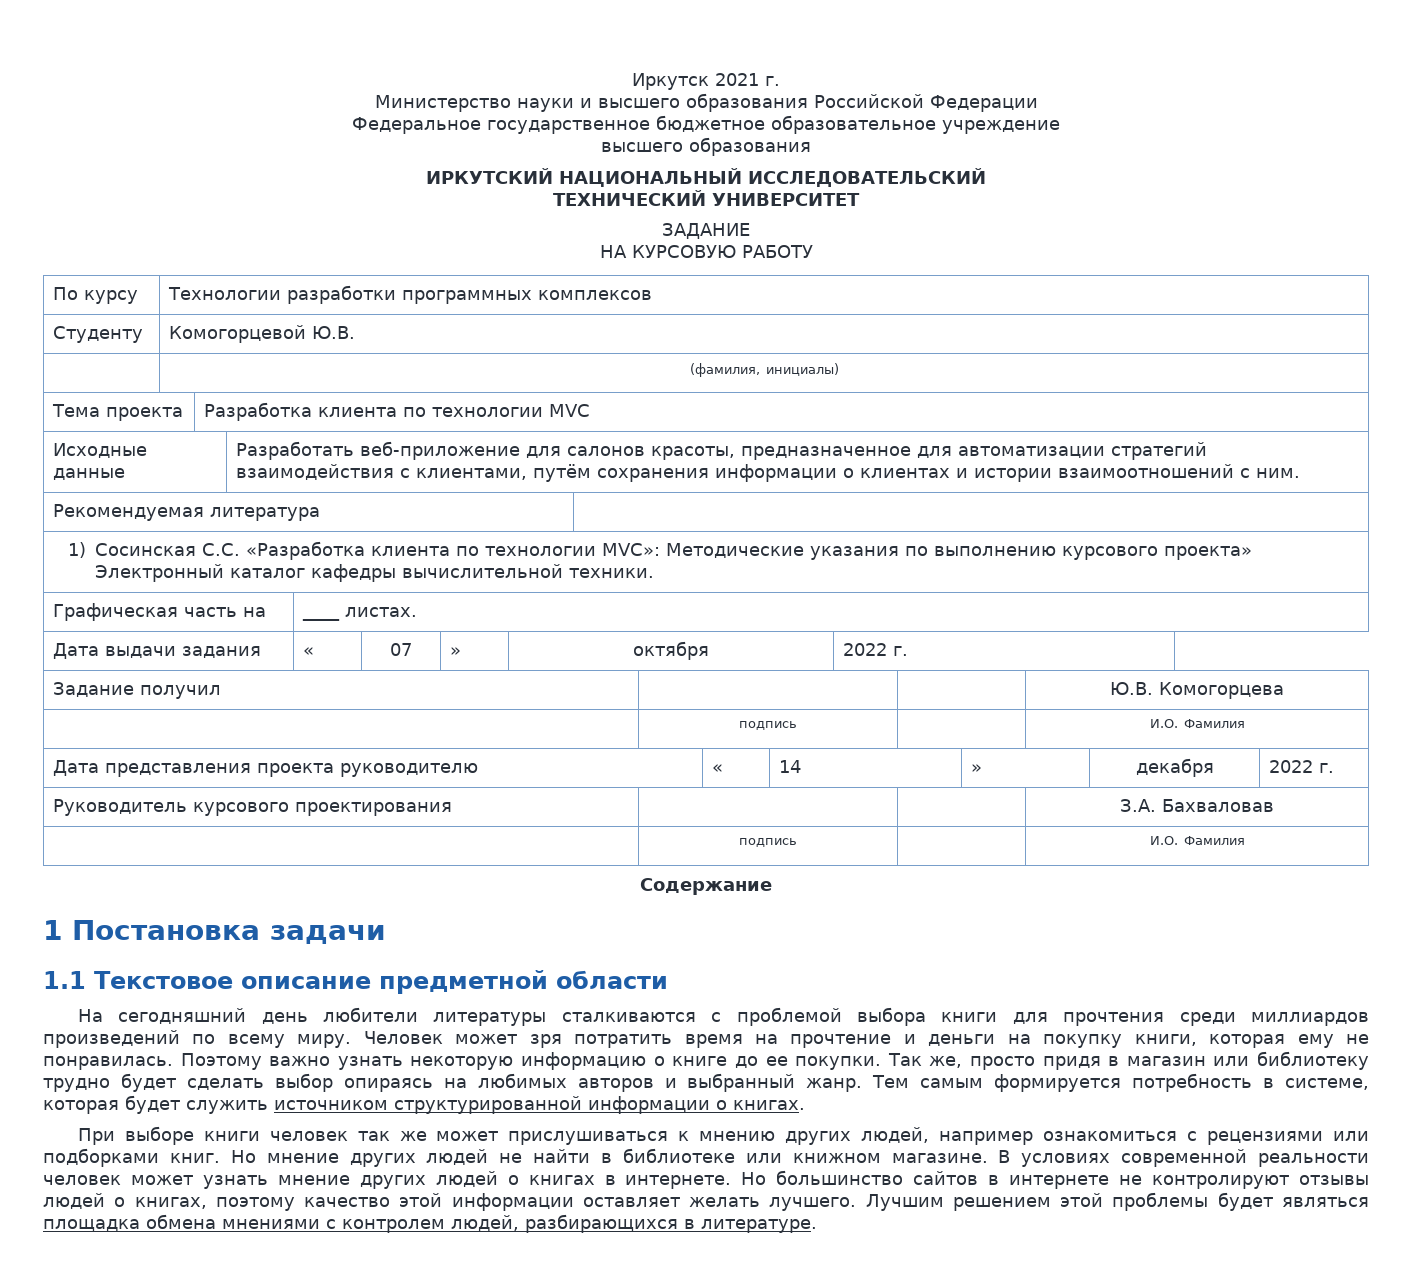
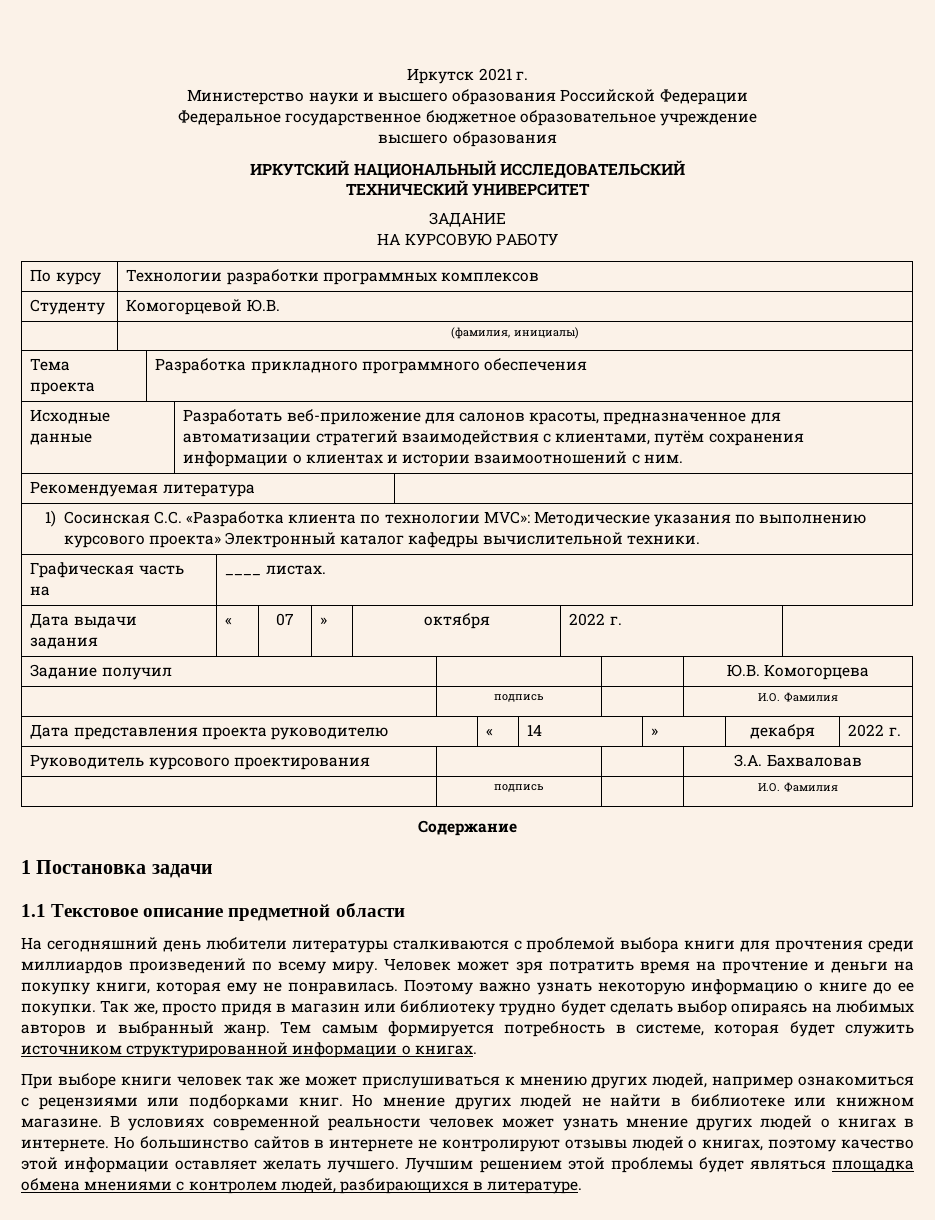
[317,404,590,417] клиента по технологии MVC -> [250,358,587,374] прикладного программного обеспечения

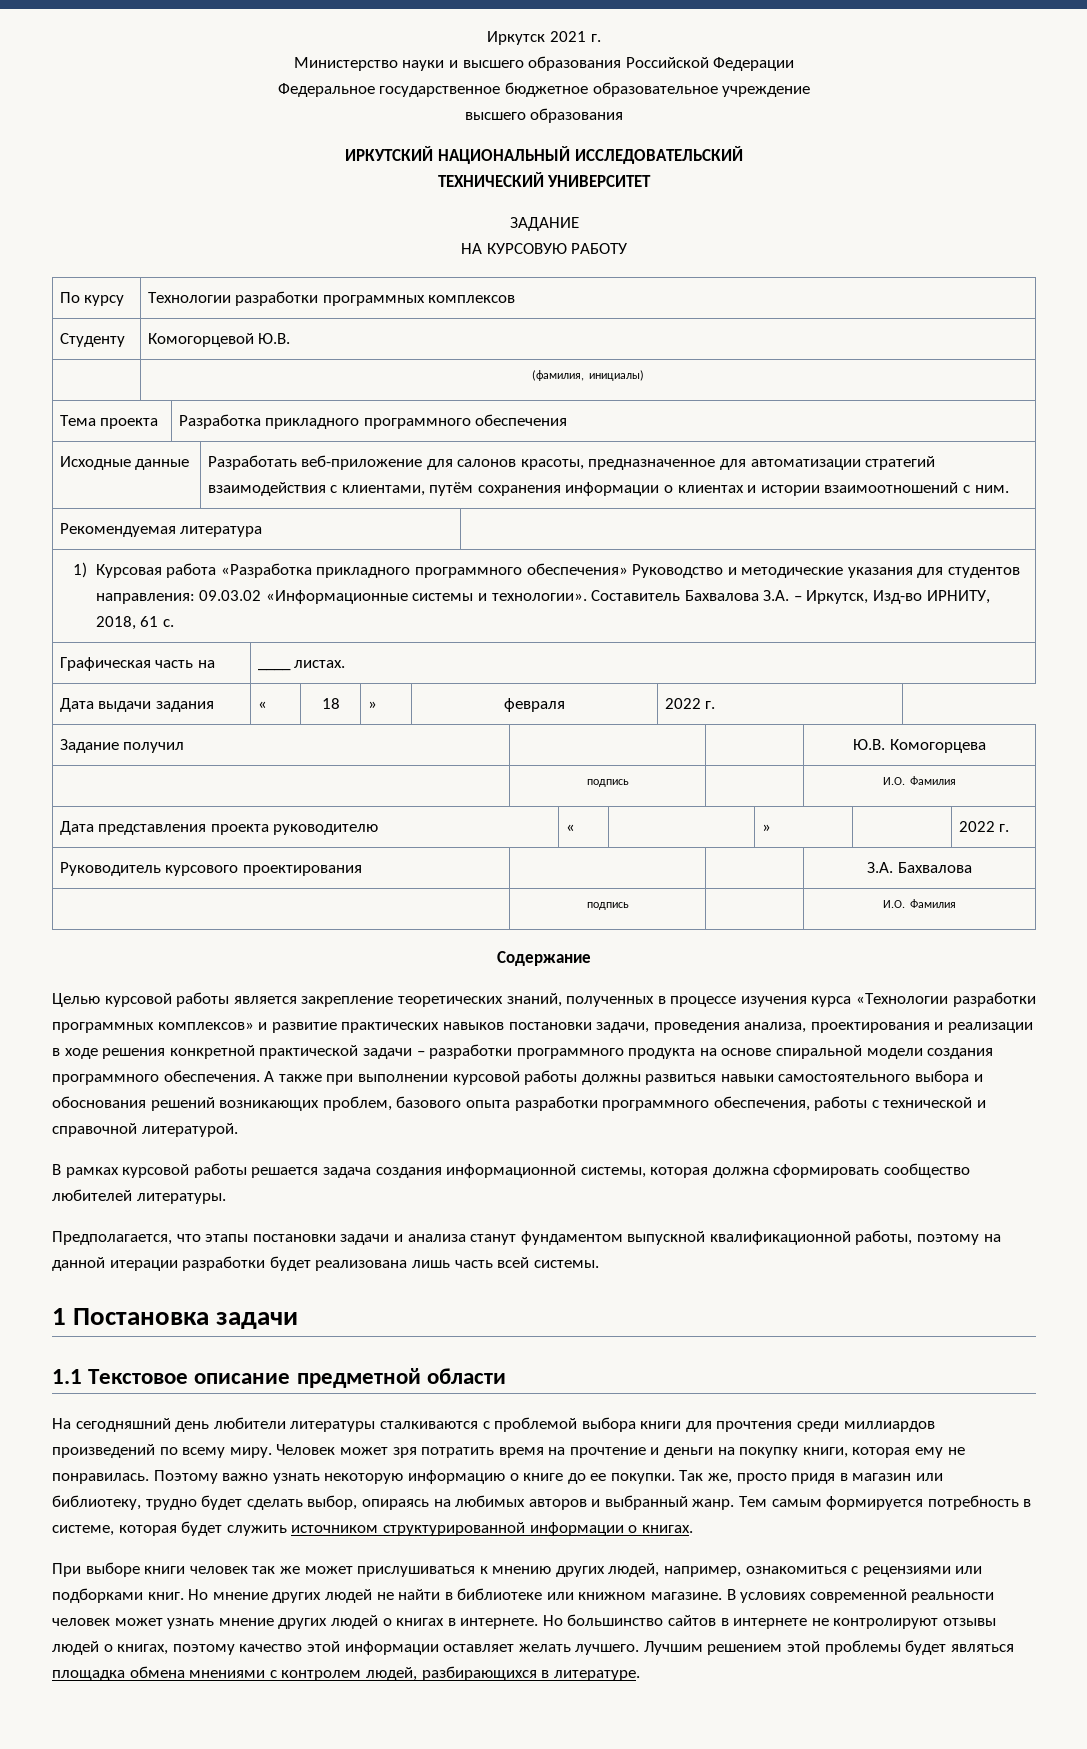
[63,511,867,527] [63,532,700,548] Сосинская С.С. «Разработка клиента по технологии MVC»: Методические указания по выполнению курсового проекта» Электронный каталог кафедры вычислительной техники. -> [95,563,1021,578] [95,590,990,604] [95,616,174,630] Курсовая работа «Разработка прикладного программного обеспечения» Руководство и методические указания для студентов направления: 09.03.02 «Информационные системы и технологии». Составитель Бахвалова З.А. – Иркутск, Изд-во ИРНИТУ, 2018, 61 с.
[276,613,294,626] [320,617,328,625] [423,613,490,629] 07 | » | октября -> [321,698,340,709] [367,701,377,709] [504,698,565,712] 18 | » | февраля
[527,724,543,736] [651,728,659,736] [750,724,815,740] 14 | » | декабря -> [761,824,771,832] | » |
[766,754,862,767] Бахваловав -> [897,862,972,873] Бахвалова
(517, 828) none -> [52,992,1036,1007] [52,1022,1034,1033] [52,1044,994,1059] [52,1070,983,1085] [52,1096,987,1111] [52,1123,238,1137] [52,1163,971,1178] [52,1189,226,1204] [52,1230,1001,1245] [52,1256,599,1271] // Целью курсовой работы является закрепление теоретических знаний, полученных в процессе изучения курса «Технологии разработки программных комплексов» и развитие практических навыков постановки задачи, проведения анализа, проектирования и реализации в ходе решения конкретной практической задачи – разработки программного продукта на основе спиральной модели создания программного обеспечения. А также при выполнении курсовой работы должны развиться навыки самостоятельного выбора и обоснования решений возникающих проблем, базового опыта разработки программного обеспечения, работы с технической и справочной литературой. // В рамках курсовой работы решается задача создания информационной системы, которая должна сформировать сообщество любителей литературы. // Предполагается, что этапы постановки задачи и анализа станут фундаментом выпускной квалификационной работы, поэтому на данной итерации разработки будет реализована лишь часть всей системы.
[400,1000,496,1016] библиотеку -> [52,1495,141,1510] библиотеку,
[677,1000,728,1016] выбор -> [307,1495,358,1510] выбор,
[712,1076,794,1089] например -> [664,1566,742,1577] например,

